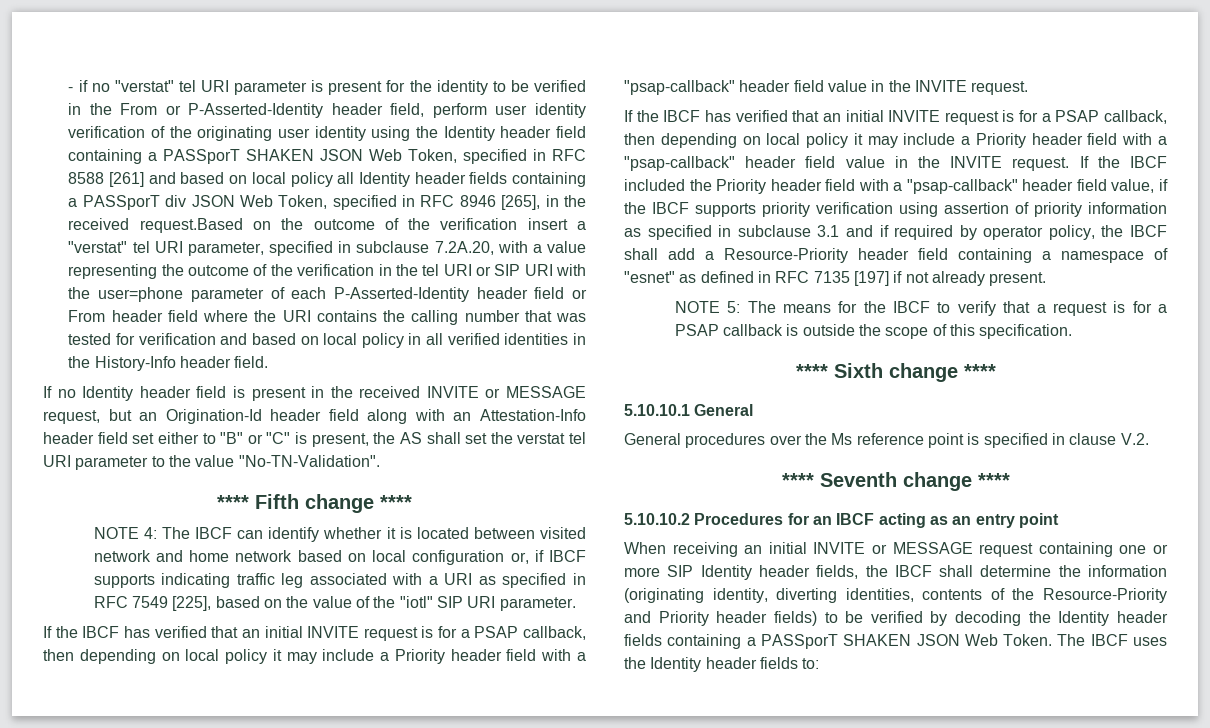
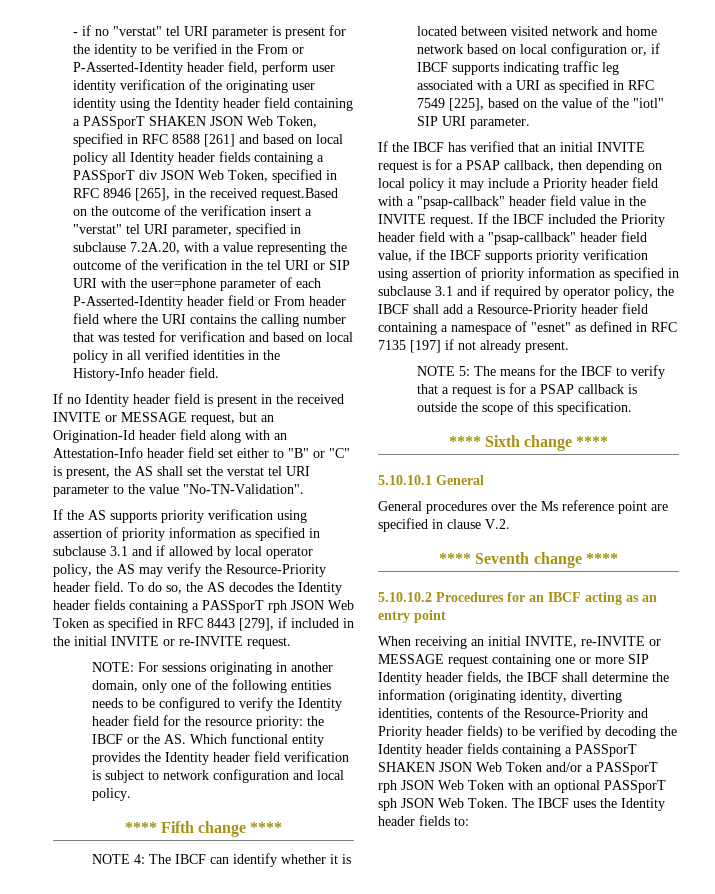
(380, 461) none -> [53,509,307,523] [53,527,320,541] [53,545,313,559] [53,563,326,577] [53,581,342,595] [53,599,354,613] [53,617,354,631] [53,636,291,649] [92,662,334,675] [92,679,332,693] [92,697,343,711] [92,715,325,729] [92,733,325,747] [92,751,350,765] [92,769,345,783] [92,788,132,801] // If the AS supports priority verification using assertion of priority information as specified in subclause 3.1 and if allowed by local operator policy, the AS may verify the Resource-Priority header field. To do so, the AS decodes the Identity header fields containing a PASSporT rph JSON Web Token as specified in RFC 8443 [279], if included in the initial INVITE or re-INVITE request. // NOTE: For sessions originating in another domain, only one of the following entities needs to be configured to verify the Identity header field for the resource priority: the IBCF or the AS. Which functional entity provides the Identity header field verification is subject to network configuration and local policy.
[624,110,1168,125] [624,133,1167,148] [624,156,1070,171] // If the IBCF has verified that an initial INVITE request is for a PSAP callback, then depending on local policy it may include a Priority header field with a "psap-callback" header field value in the INVITE request. -> (474, 221) none
[967,433,980,445] is -> [651,504,668,511] are
[813,542,866,554] INVITE -> [525,636,645,648] INVITE, re-INVITE
(998, 640) none -> [506,762,658,775] [378,780,666,793] [378,798,464,811] Token and/or a PASSporT rph JSON Web Token with an optional PASSporT sph JSON Web

